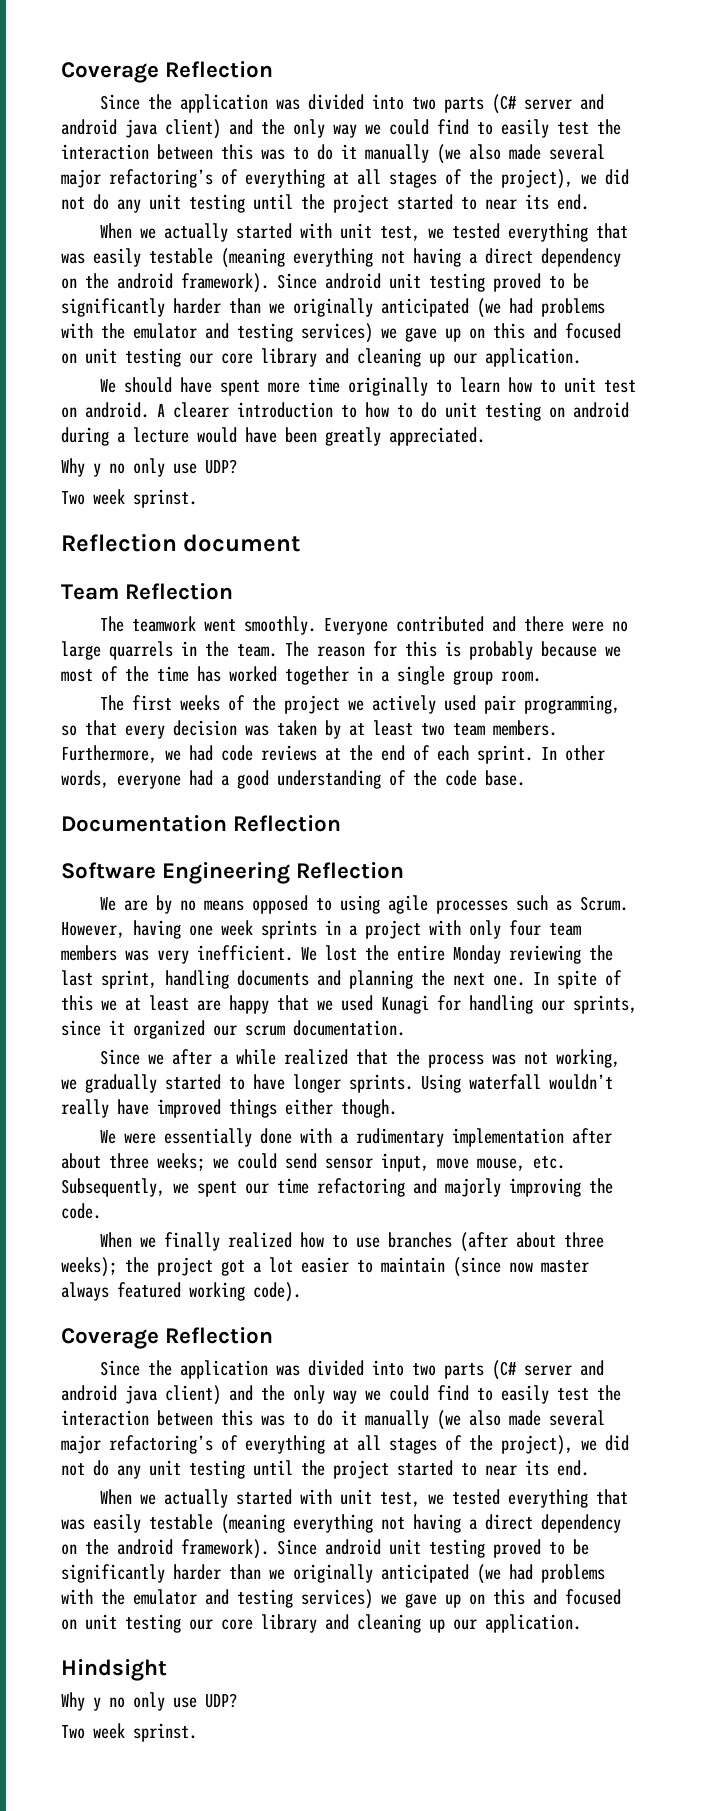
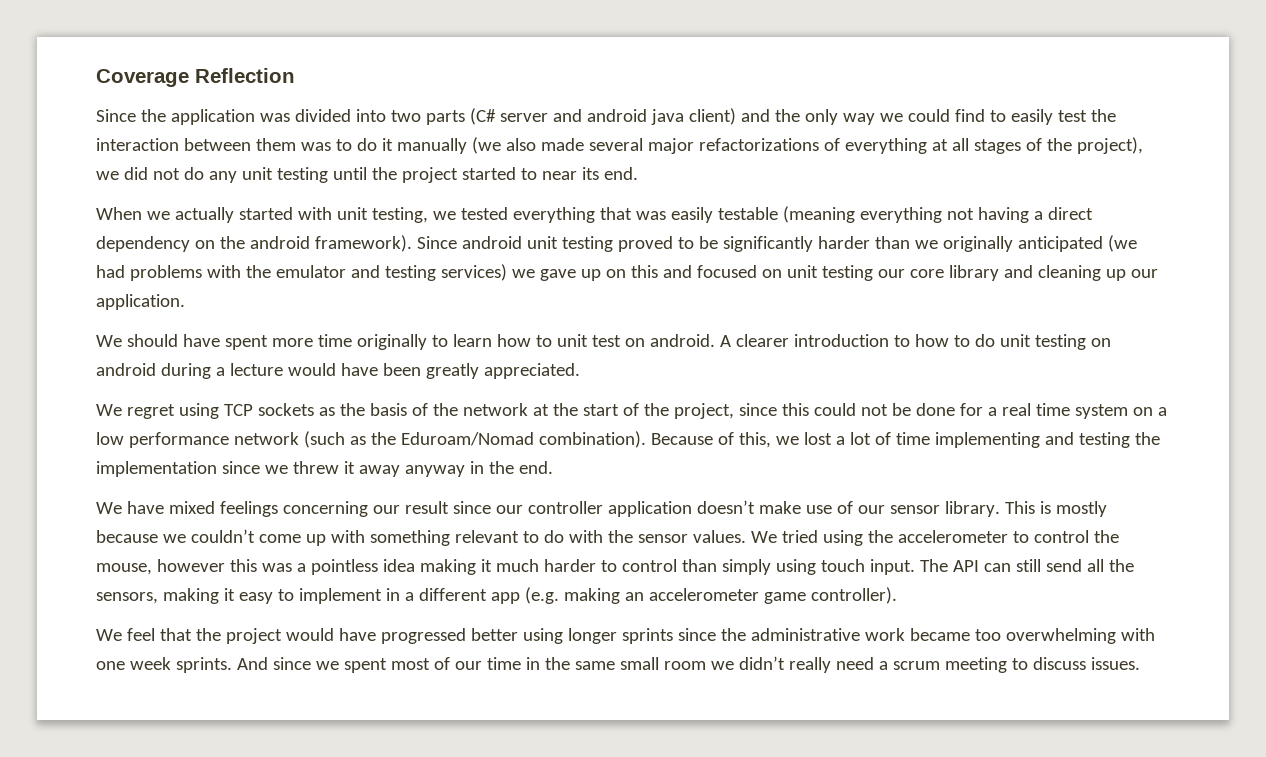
[221,144,253,160] this -> [255,138,296,151] them
[109,169,213,188] refactoring’s -> [698,138,819,151] refactorizations
[380,226,421,241] test, -> [371,207,428,223] testing,
[61,458,237,477] [61,489,197,508] [61,533,301,552] [61,583,234,600] [100,616,629,635] [61,641,621,660] [61,666,541,685] [100,695,621,714] [61,720,557,739] [61,745,605,764] [61,770,525,789] [61,815,342,832] [61,862,405,884] [100,895,629,914] [61,920,581,939] [61,945,613,964] [61,970,622,989] [61,995,637,1014] [61,1020,405,1039] [100,1049,621,1068] [61,1074,613,1093] [61,1099,397,1118] [100,1128,613,1147] [61,1153,565,1172] [61,1178,613,1197] [61,1203,101,1219] [100,1232,605,1252] [61,1257,589,1277] [61,1282,301,1302] [61,1327,274,1349] [100,1360,605,1380] [61,1385,621,1405] [61,1410,605,1430] [61,1435,629,1455] [61,1460,589,1479] [100,1489,629,1508] [61,1514,621,1534] [61,1539,589,1559] [61,1564,605,1584] [61,1589,621,1609] [61,1614,581,1633] [61,1659,167,1681] [61,1692,237,1711] [61,1723,197,1742] Why y no only use UDP? // Two week sprinst. // Reflection document // Team Reflection // The teamwork went smoothly. Everyone contributed and there were no large quarrels in the team. The reason for this is probably because we most of the time has worked together in a single group room. // The first weeks of the project we actively used pair programming, so that every decision was taken by at least two team members. Furthermore, we had code reviews at the end of each sprint. In other words, everyone had a good understanding of the code base. // Documentation Reflection // Software Engineering Reflection // We are by no means opposed to using agile processes such as Scrum. However, having one week sprints in a project with only four team members was very inefficient. We lost the entire Monday reviewing the last sprint, handling documents and planning the next one. In spite of this we at least are happy that we used Kunagi for handling our sprints, since it organized our scrum documentation. // Since we after a while realized that the process was not working, we gradually started to have longer sprints. Using waterfall wouldn’t really have improved things either though. // We were essentially done with a rudimentary implementation after about three weeks; we could send sensor input, move mouse, etc. Subsequently, we spent our time refactoring and majorly improving the code. // When we finally realized how to use branches (after about three weeks); the project got a lot easier to maintain (since now master always featured working code). // Coverage Reflection // Since the application was divided into two parts (C# server and android java client) and the only way we could find to easily test the interaction between this was to do it manually (we also made several major refactoring’s of everything at all stages of the project), we did not do any unit testing until the project started to near its end. // When we actually started with unit test, we tested everything that was easily testable (meaning everything not having a direct dependency on the android framework). Since android unit testing proved to be significantly harder than we originally anticipated (we had problems with the emulator and testing services) we gave up on this and focused on unit testing our core library and cleaning up our application. // Hindsight // Why y no only use UDP? // Two week sprinst. -> [96,403,1167,419] [96,431,1160,448] [96,461,553,477] [96,500,1107,517] [96,529,1119,546] [96,559,1134,575] [96,587,897,604] [96,628,1155,644] [96,656,1140,673] We regret using TCP sockets as the basis of the network at the start of the project, since this could not be done for a real time system on a low performance network (such as the Eduroam/Nomad combination). Because of this, we lost a lot of time implementing and testing the implementation since we threw it away anyway in the end. // We have mixed feelings concerning our result since our controller application doesn’t make use of our sensor library. This is mostly because we couldn’t come up with something relevant to do with the sensor values. We tried using the accelerometer to control the mouse, however this was a pointless idea making it much harder to control than simply using touch input. The API can still send all the sensors, making it easy to implement in a different app (e.g. making an accelerometer game controller). // We feel that the project would have progressed better using longer sprints since the administrative work became too overwhelming with one week sprints. And since we spent most of our time in the same small room we didn’t really need a scrum meeting to discuss issues.

